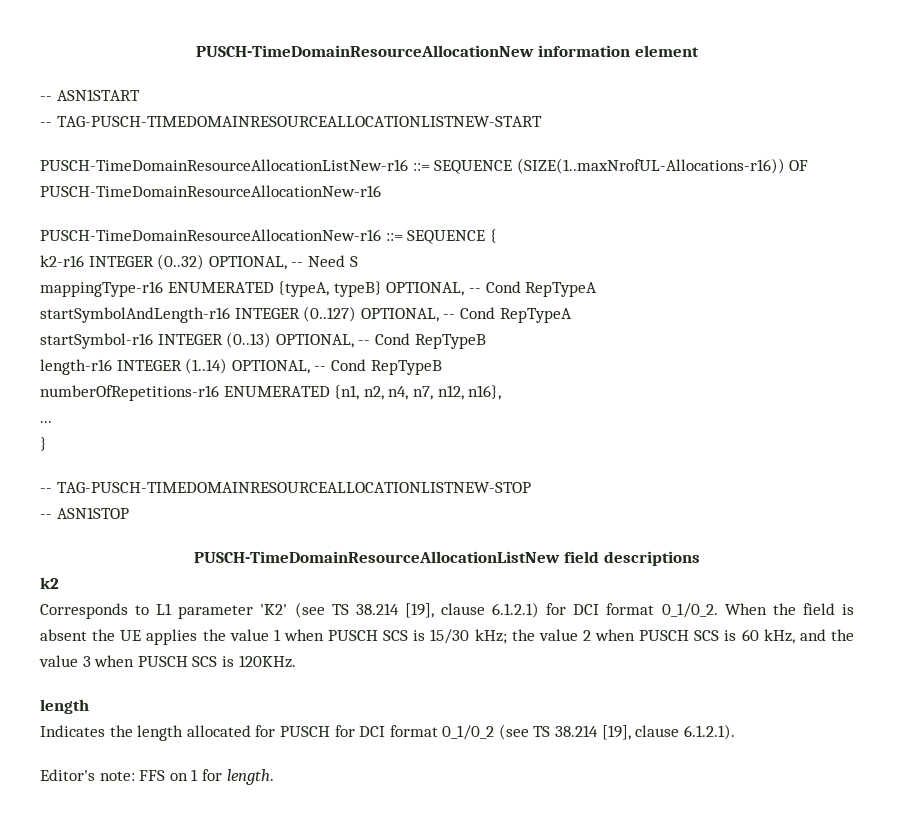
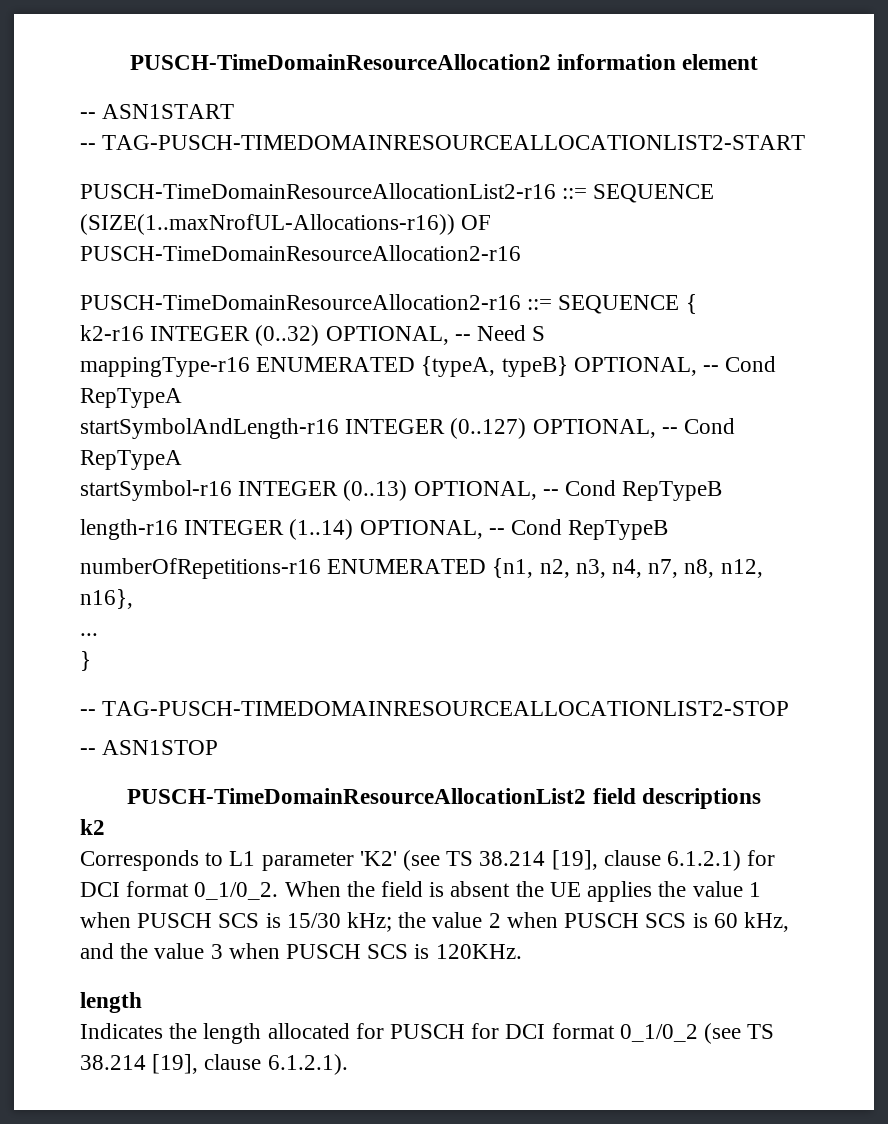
[196,45,535,57] PUSCH-TimeDomainResourceAllocationNew -> [129,54,551,70] PUSCH-TimeDomainResourceAllocation2
[56,116,542,127] [40,159,408,171] TAG-PUSCH-TIMEDOMAINRESOURCEALLOCATIONLISTNEW-START // PUSCH-TimeDomainResourceAllocationListNew-r16 -> [102,135,806,150] [80,183,556,199] TAG-PUSCH-TIMEDOMAINRESOURCEALLOCATIONLIST2-START // PUSCH-TimeDomainResourceAllocationList2-r16
[40,185,381,197] [40,229,381,241] PUSCH-TimeDomainResourceAllocationNew-r16 // PUSCH-TimeDomainResourceAllocationNew-r16 -> [80,245,521,261] [80,294,521,310] PUSCH-TimeDomainResourceAllocation2-r16 // PUSCH-TimeDomainResourceAllocation2-r16
(384, 393) none -> [575,559,606,578] n3,
(433, 393) none -> [684,559,715,578] n8,
[56,482,531,493] TAG-PUSCH-TIMEDOMAINRESOURCEALLOCATIONLISTNEW-STOP -> [102,701,790,716] TAG-PUSCH-TIMEDOMAINRESOURCEALLOCATIONLIST2-STOP
[194,551,561,563] PUSCH-TimeDomainResourceAllocationListNew -> [127,788,587,804] PUSCH-TimeDomainResourceAllocationList2
[40,769,274,785] // Editor's note: FFS on 1 for length. -> (348, 1064) none

